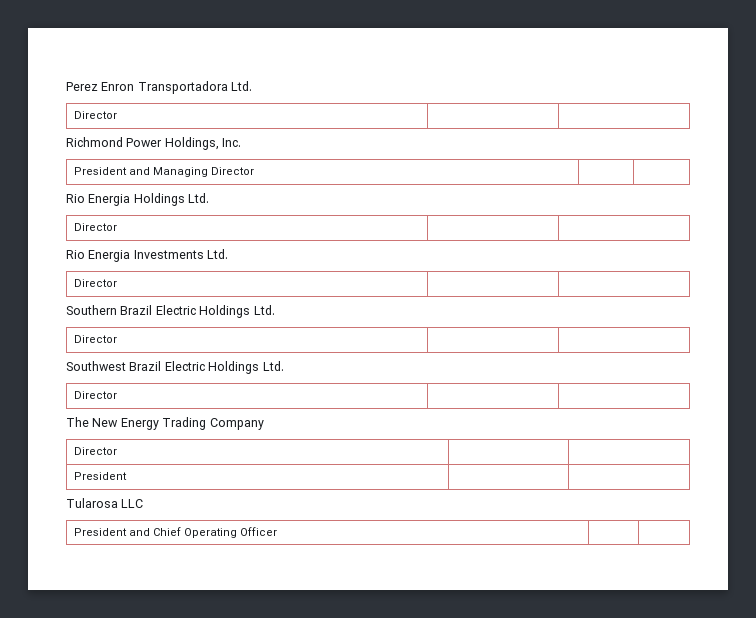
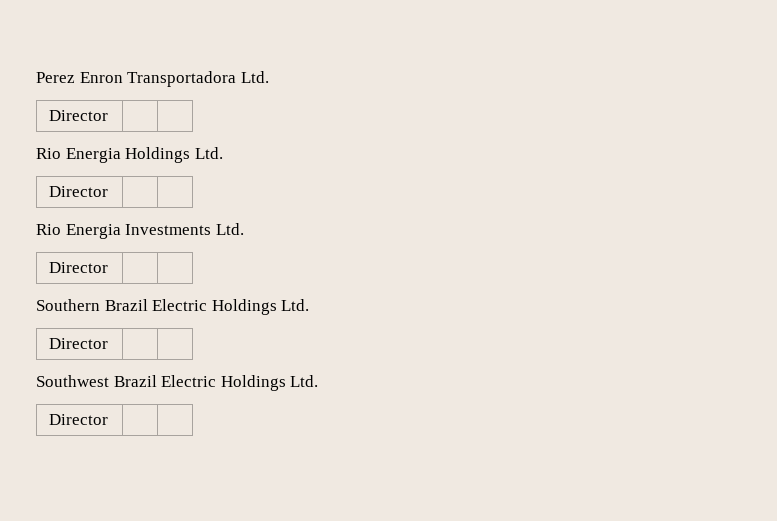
[66,137,242,150] [73,167,254,177] // Richmond Power Holdings, Inc. // President and Managing Director | | -> (109, 115) none
[66,417,264,430] [73,447,117,455] [73,472,127,480] [66,498,144,508] [73,527,277,538] // The New Energy Trading Company // Director | | // President | | // Tularosa LLC // President and Chief Operating Officer | | -> (109, 419) none

